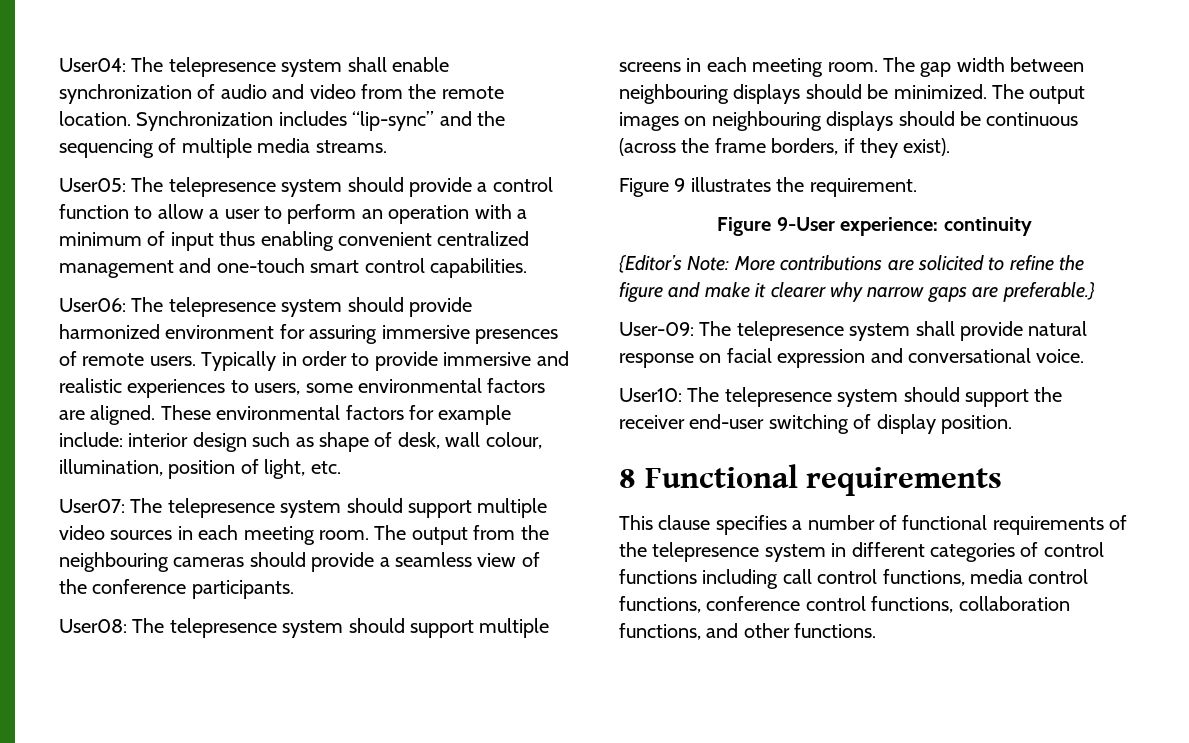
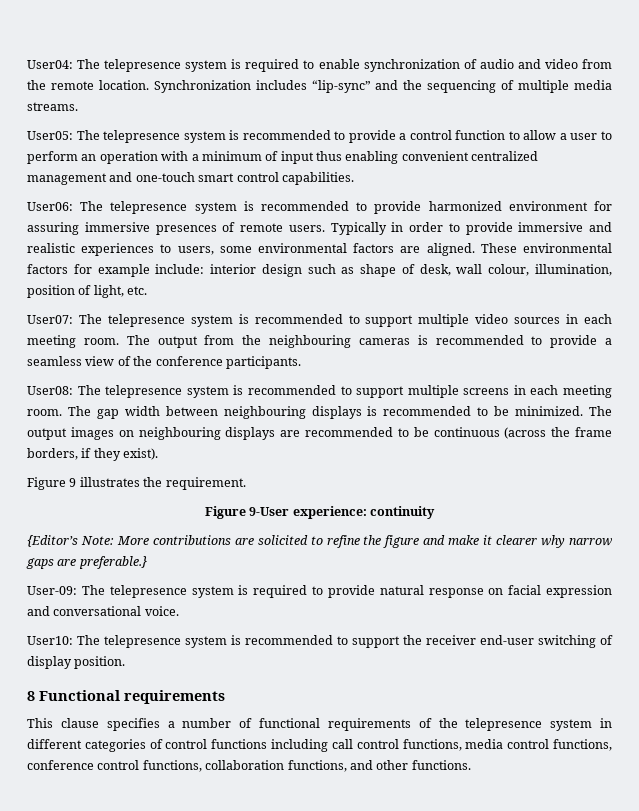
[347,57,387,72] shall -> [231,59,315,72] is required to
[347,177,404,192] should -> [229,130,346,140] is recommended to
[347,297,404,312] should -> [243,201,368,211] is recommended to
[346,498,403,513] should -> [238,314,360,324] is recommended to
[249,552,306,567] should -> [417,335,543,345] is recommended to
[348,618,405,633] should -> [233,385,352,395] is recommended to
[805,84,862,99] should -> [367,406,489,416] is recommended to
[898,111,955,126] should -> [280,427,409,437] are recommended to
[915,321,955,336] shall -> [238,585,324,598] is required to
[903,387,960,402] should -> [231,635,348,645] is recommended to

